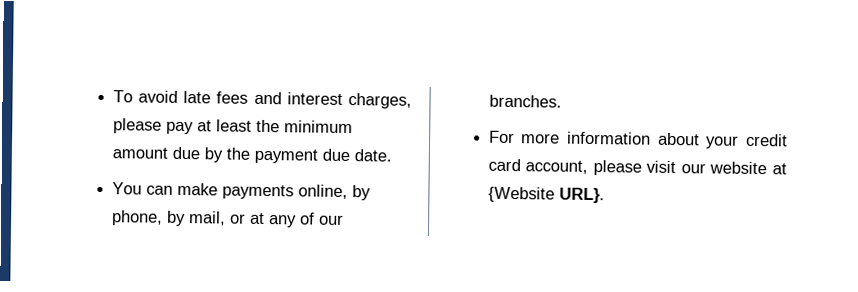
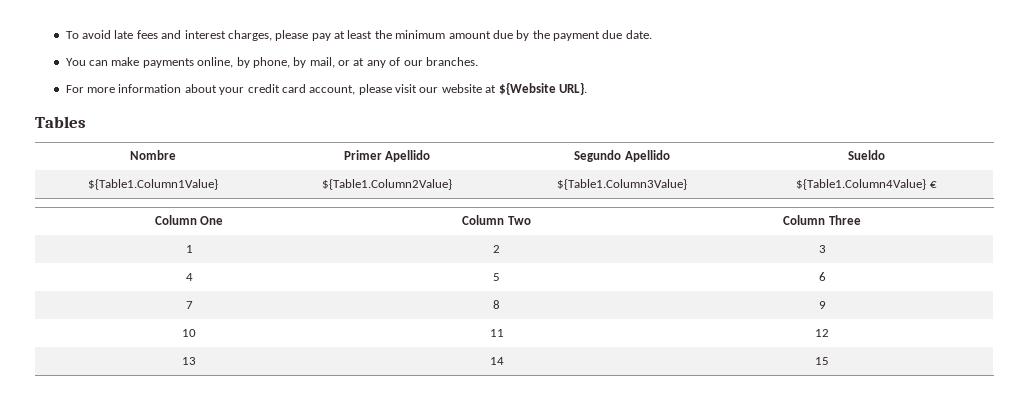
[487,186,555,203] {Website -> [498,82,556,95] ${Website
(605, 195) none -> [35,116,86,128] [129,150,176,160] [343,150,431,162] [574,150,670,162] [848,150,885,160] [87,179,218,190] [322,179,452,190] [557,179,687,190] [796,179,937,190] [154,215,224,225] [462,215,531,225] [783,215,861,225] [185,245,193,253] [493,245,500,253] [818,245,826,253] [185,273,193,281] [493,273,500,281] [818,272,826,281] [185,301,193,309] [493,300,500,309] [818,301,826,309] [182,329,196,337] [489,329,504,337] [815,329,830,337] [182,357,196,365] [489,357,504,365] [815,357,830,365] // Tables // Nombre | Primer Apellido | Segundo Apellido | Sueldo // ${Table1.Column1Value} | ${Table1.Column2Value} | ${Table1.Column3Value} | ${Table1.Column4Value} € // Column One | Column Two | Column Three // 1 | 2 | 3 // 4 | 5 | 6 // 7 | 8 | 9 // 10 | 11 | 12 // 13 | 14 | 15

